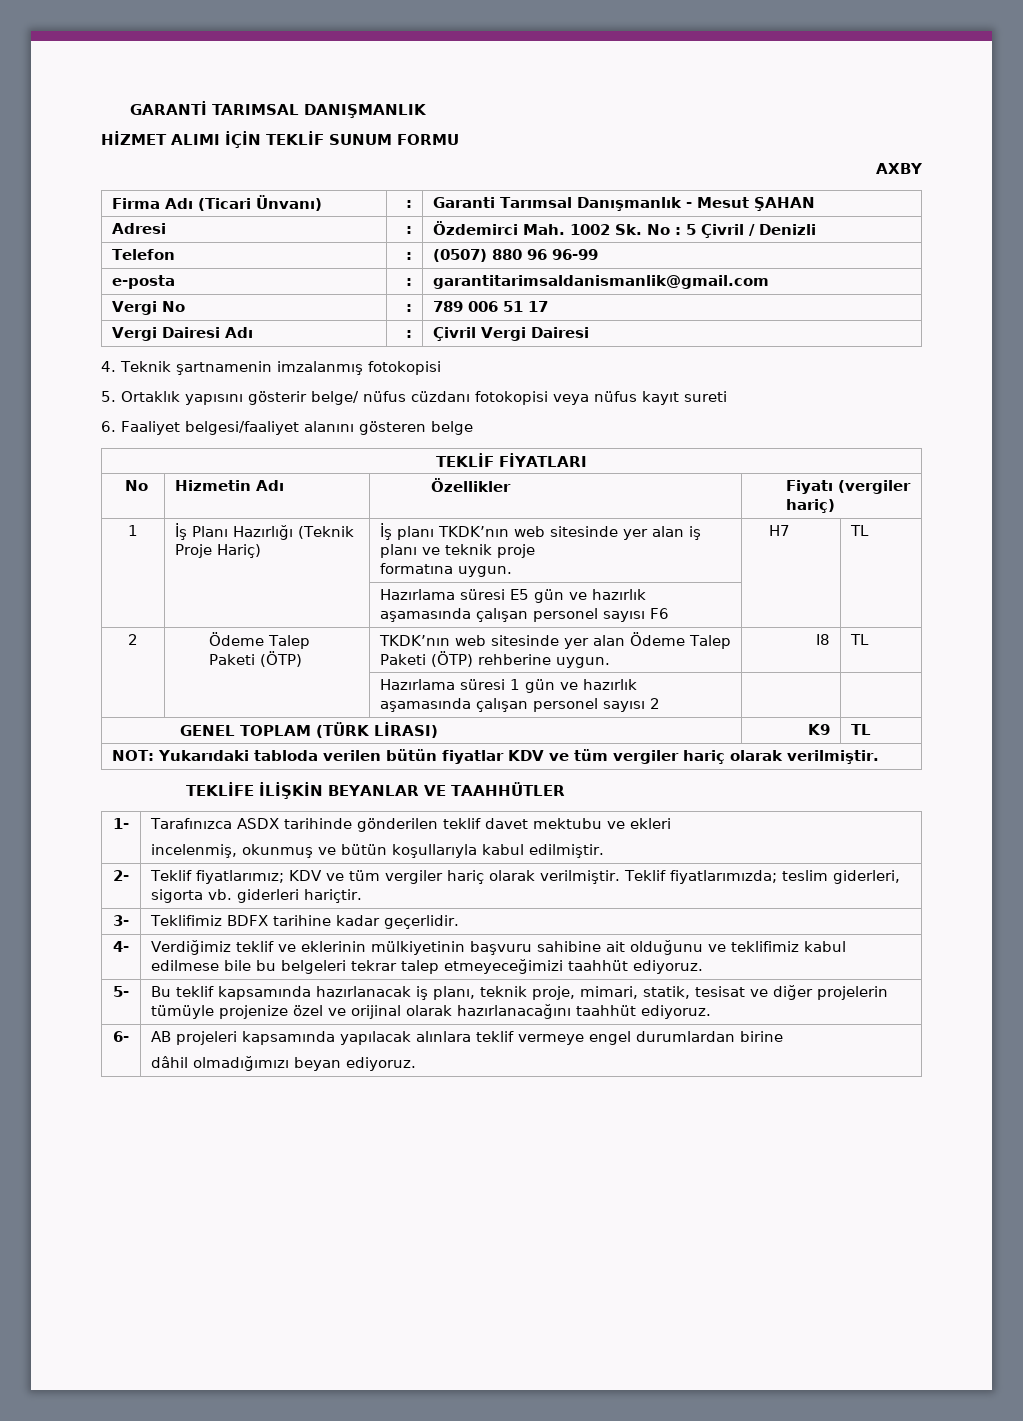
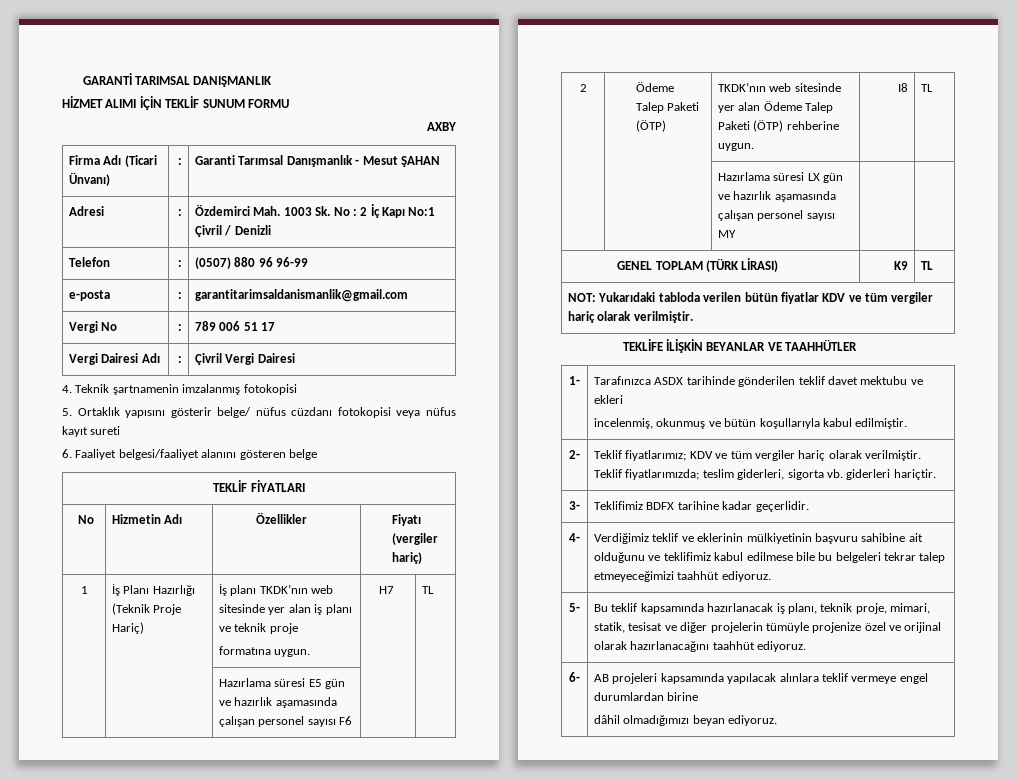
[570,224,611,235] 1002 -> [283,207,312,216] 1003
[686,224,697,235] 5 -> [360,204,436,218] 2 İç Kapı No:1
[510,679,638,693] [380,698,661,712] 1 gün ve hazırlık aşamasında çalışan personel sayısı 2 -> [807,173,844,183] [718,191,836,202] [718,210,835,221] [718,230,737,238] LX gün ve hazırlık aşamasında çalışan personel sayısı MY

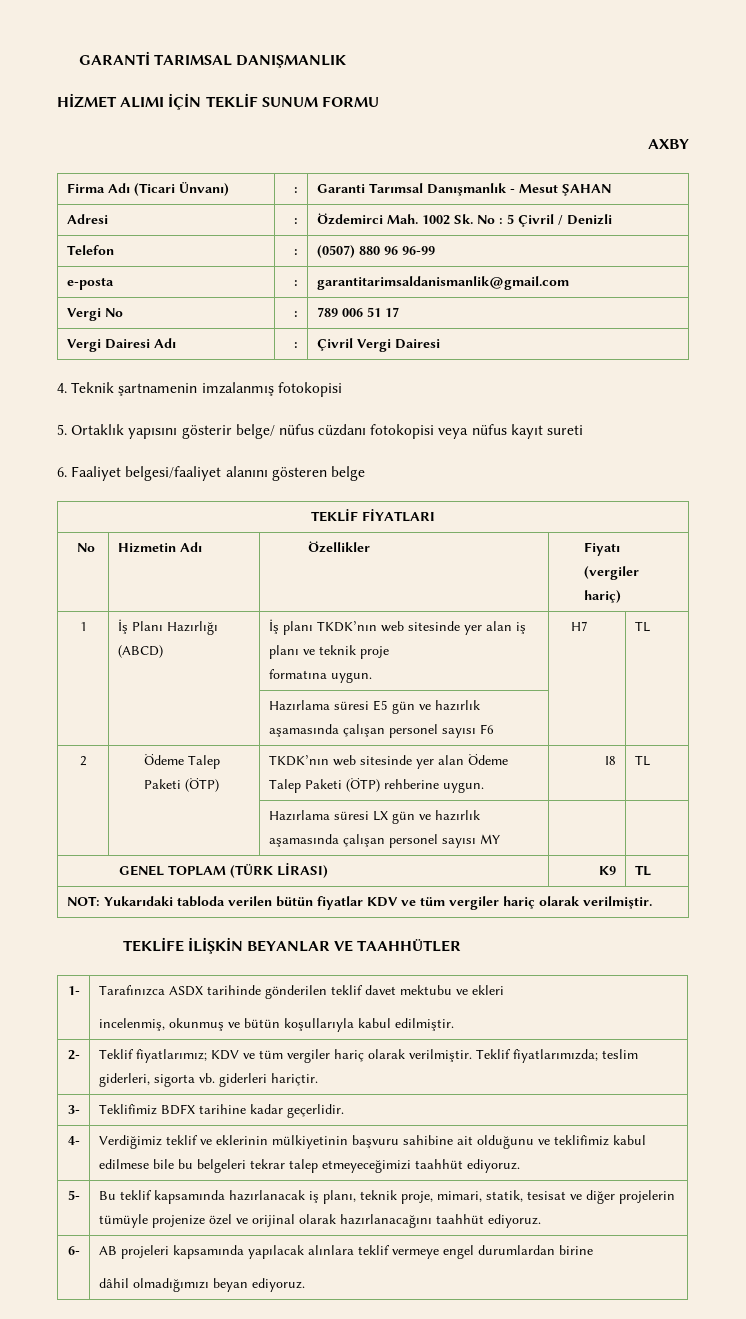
[283,207,312,216] 1003 -> [421,215,450,225] 1002
[360,204,436,218] 2 İç Kapı No:1 -> [506,214,514,224] 5
[112,603,182,615] [112,622,145,634] (Teknik Proje Hariç) -> [117,645,163,658] (ABCD)

